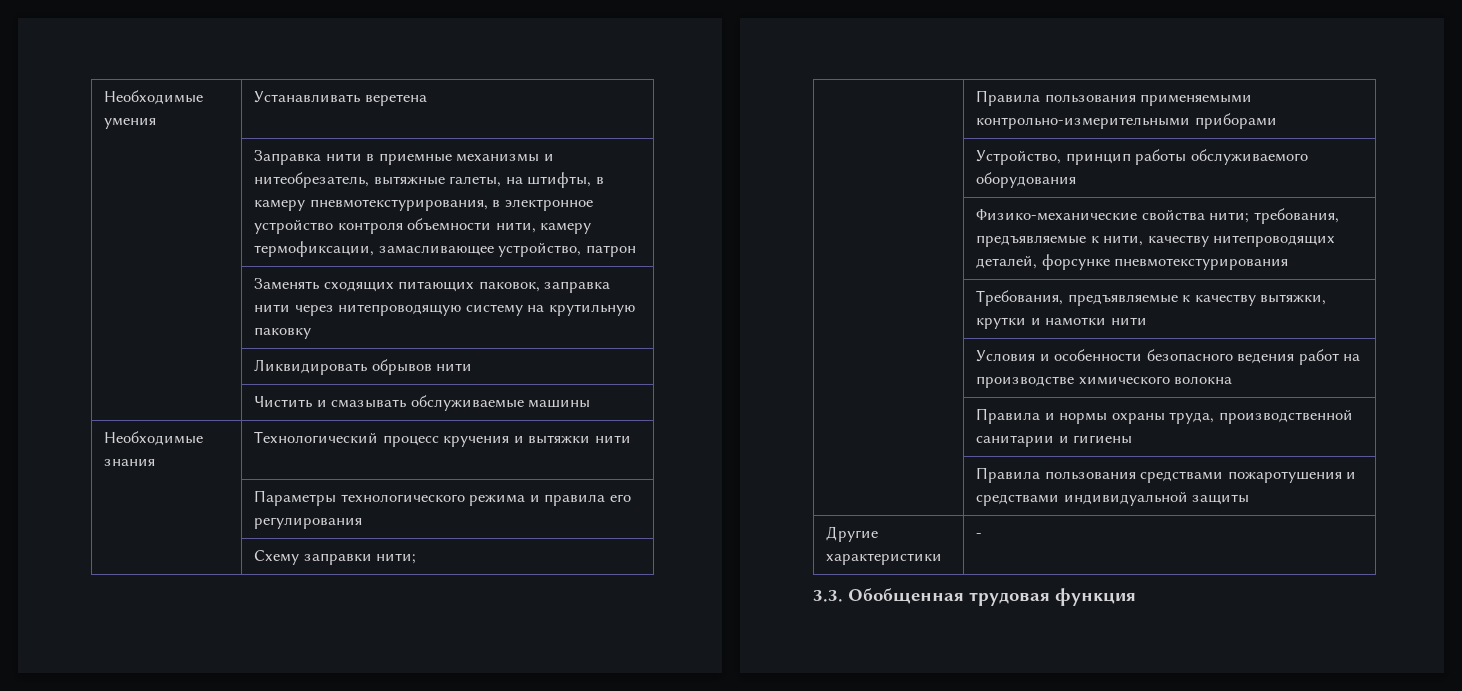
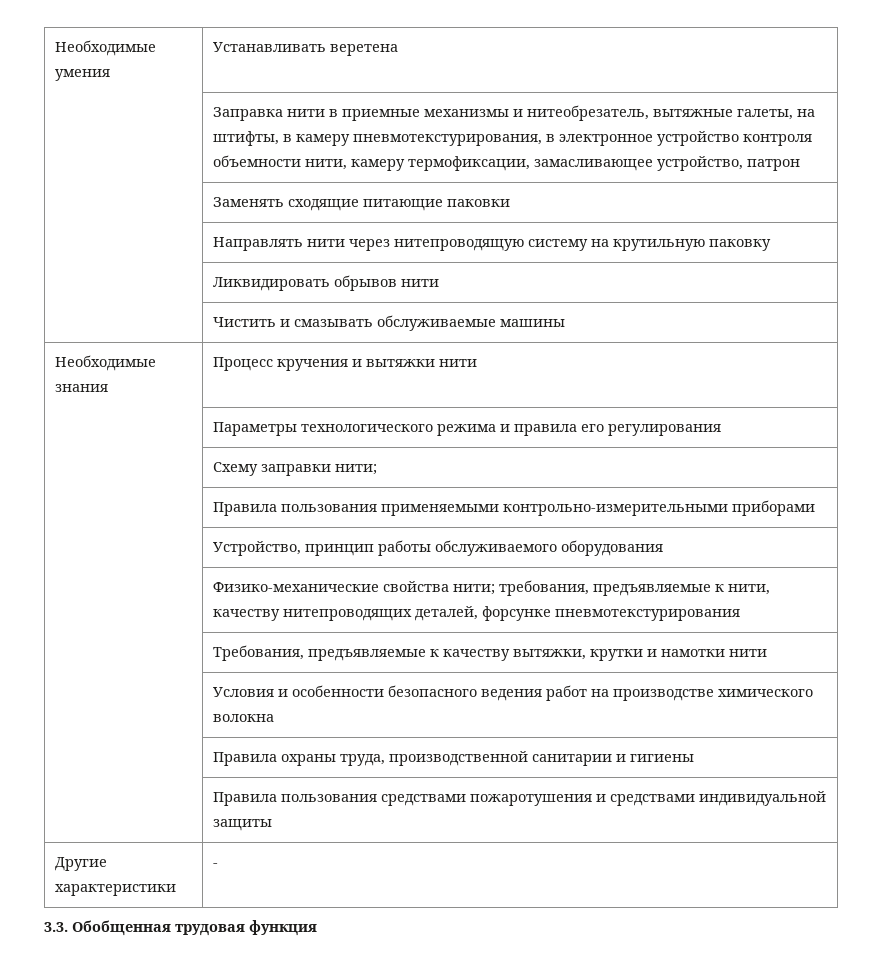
[323,281,611,293] сходящих питающих паковок, заправка -> [287,199,510,211] [212,237,303,251] сходящие питающие паковки // | Направлять
[254,431,439,447] Технологический процесс -> [212,357,273,371] Процесс
[1044,413,1108,424] и нормы -> (277, 759) none

